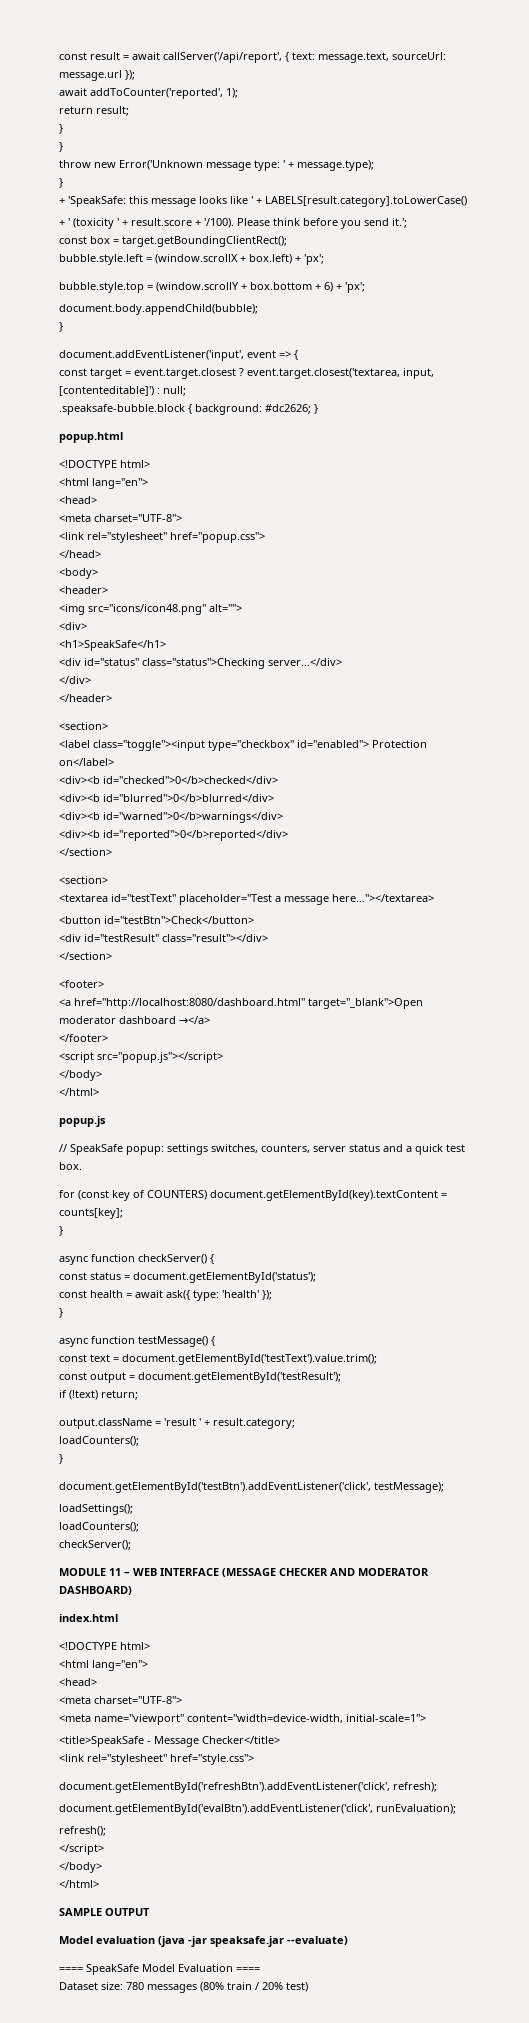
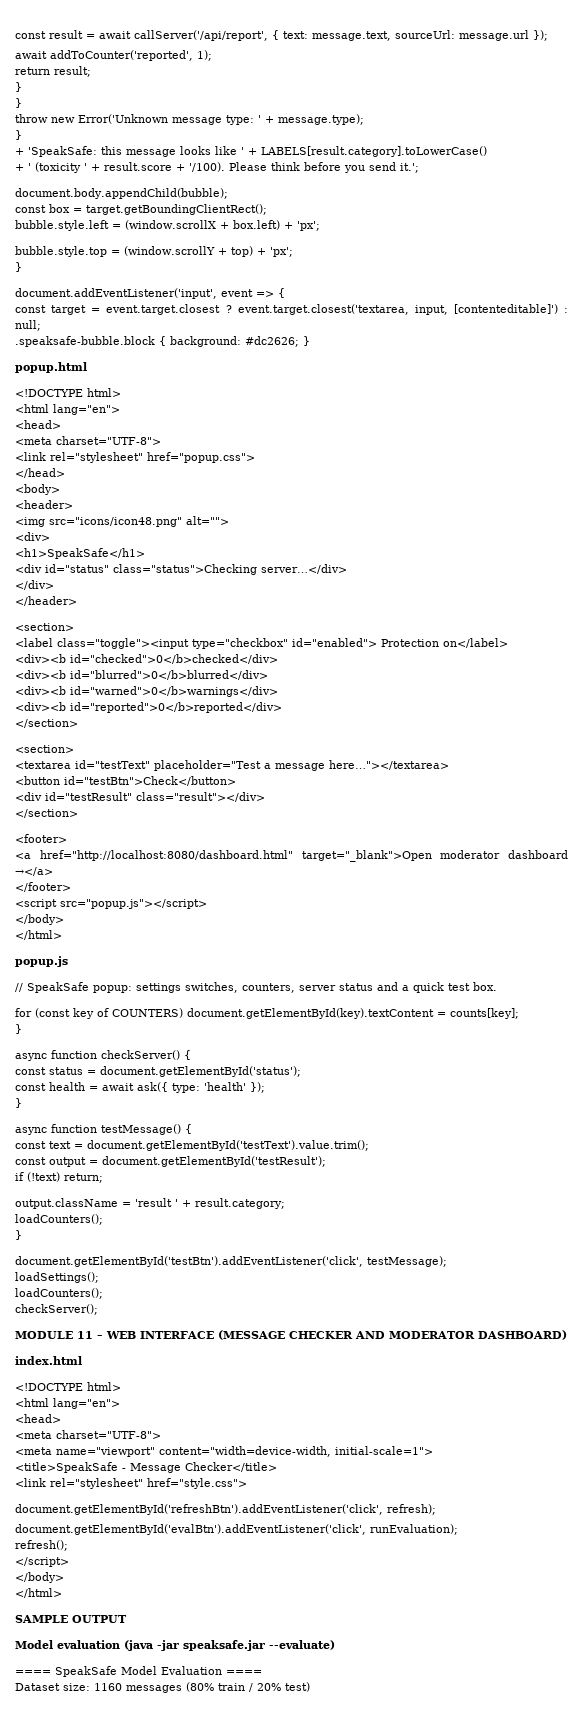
(407, 223) none -> [15,188,228,199] // document.body.appendChild(bubble);
[250,282,365,293] [59,304,258,315] box.bottom + 6) + 'px'; // document.body.appendChild(bubble); -> [230,246,293,257] top) + 'px';
[126,1982,144,1990] 780 -> [94,1683,122,1691] 1160

